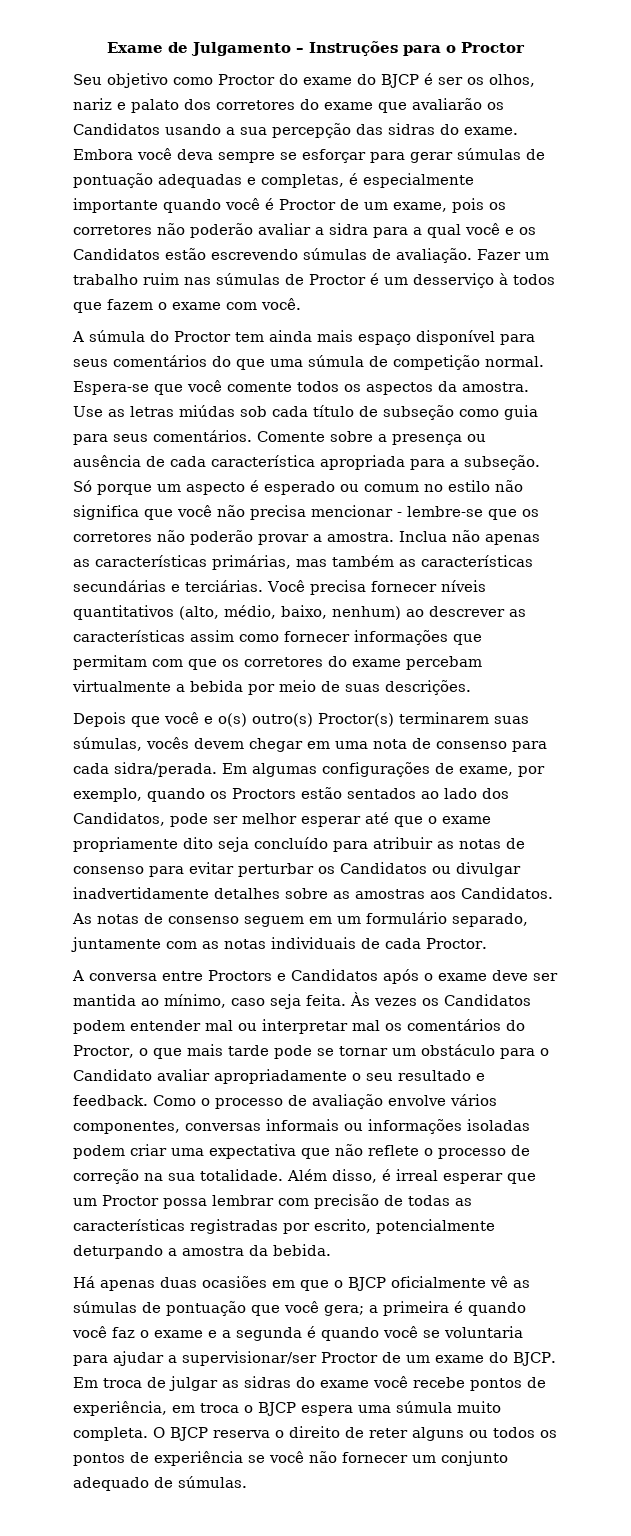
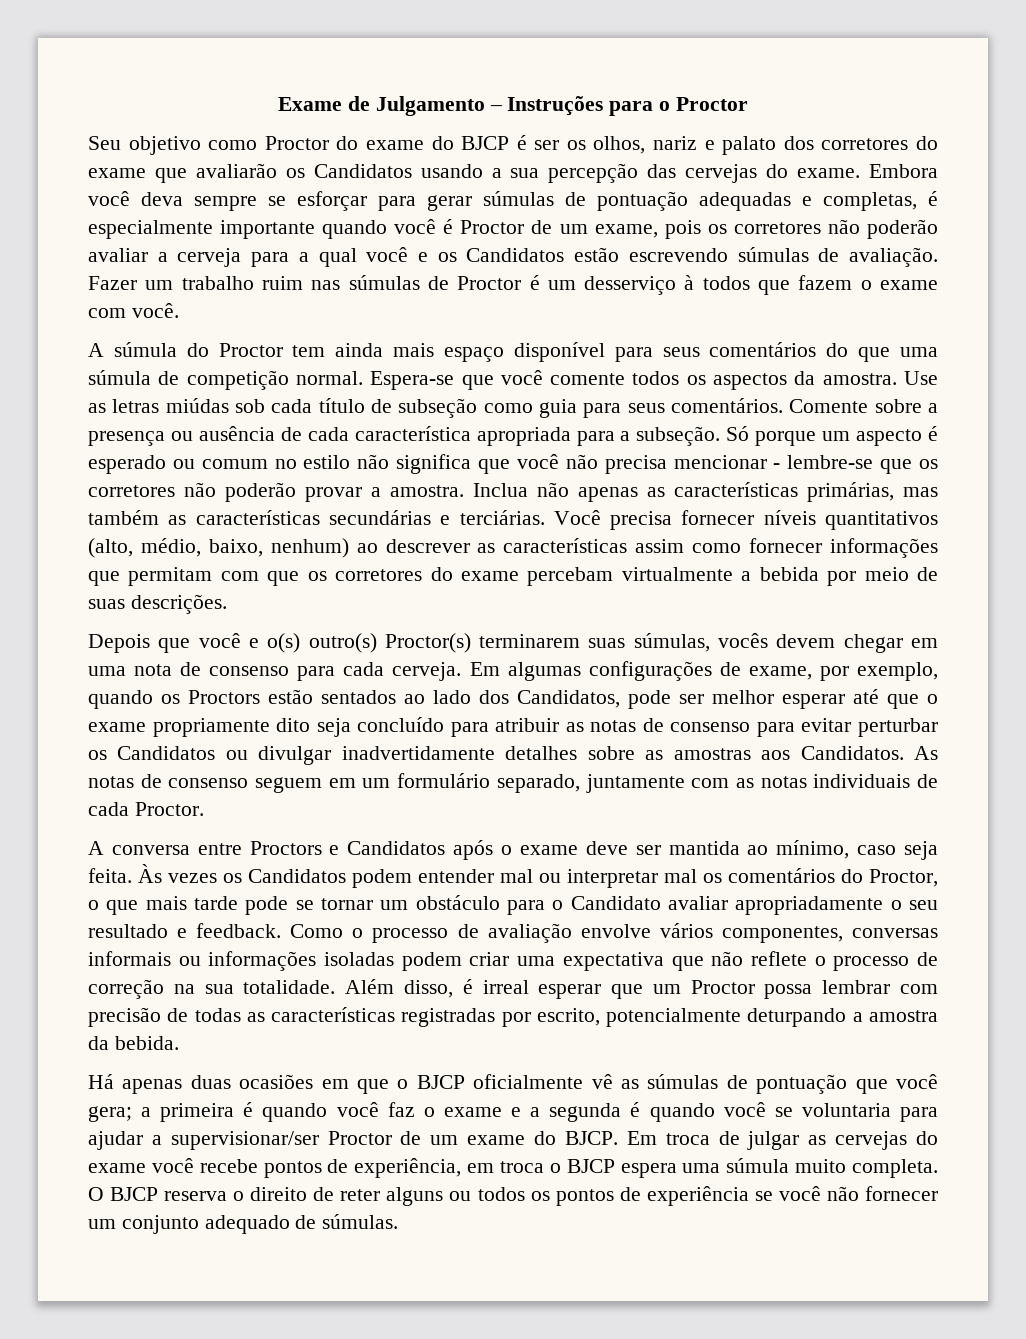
[388,123,435,135] sidras -> [685,164,758,183] cervejas
[329,223,368,235] sidra -> [177,248,242,267] cerveja
[114,762,217,777] sidra/perada. -> [392,662,462,681] cerveja.
[244,1376,291,1388] sidras -> [835,1131,908,1150] cervejas

